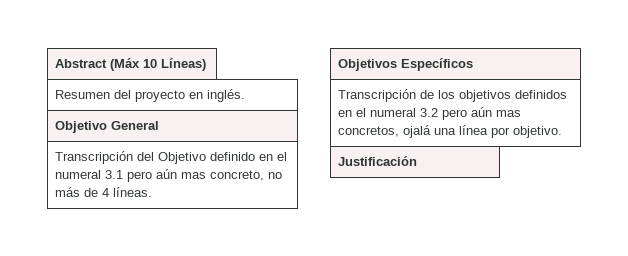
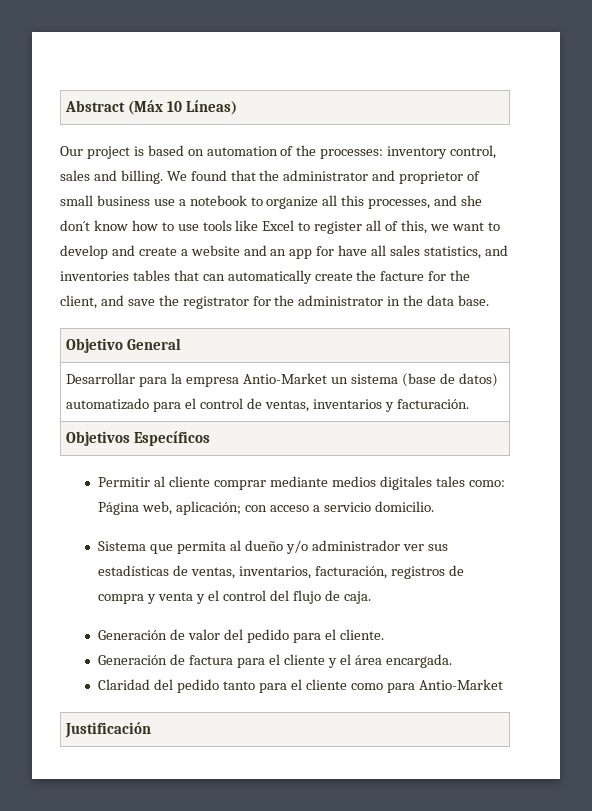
[54,89,245,102] [54,121,159,133] [54,151,287,164] [54,169,282,182] [54,187,152,197] [337,58,473,71] [337,89,567,102] [337,107,521,120] [337,125,562,138] // Resumen del proyecto en inglés. // Objetivo General // Transcripción del Objetivo definido en el numeral 3.1 pero aún mas concreto, no más de 4 líneas. // Objetivos Específicos // Transcripción de los objetivos definidos en el numeral 3.2 pero aún mas concretos, ojalá una línea por objetivo. -> [60,145,497,159] [60,170,481,184] [60,195,483,209] [60,220,500,234] [60,245,508,259] [60,270,471,284] [60,295,490,309] [66,338,182,353] [66,373,498,387] [66,398,469,412] [66,431,211,446] [98,476,505,490] [98,501,434,515] [98,540,448,554] [98,565,464,579] [98,590,371,604] [98,629,384,643] [98,654,452,668] [98,679,503,693] // Our project is based on automation of the processes: inventory control, sales and billing. We found that the administrator and proprietor of small business use a notebook to organize all this processes, and she don´t know how to use tools like Excel to register all of this, we want to develop and create a website and an app for have all sales statistics, and inventories tables that can automatically create the facture for the client, and save the registrator for the administrator in the data base. // Objetivo General // Desarrollar para la empresa Antio-Market un sistema (base de datos) automatizado para el control de ventas, inventarios y facturación. // Objetivos Específicos // Permitir al cliente comprar mediante medios digitales tales como: Página web, aplicación; con acceso a servicio domicilio. // Sistema que permita al dueño y/o administrador ver sus estadísticas de ventas, inventarios, facturación, registros de compra y venta y el control del flujo de caja. // Generación de valor del pedido para el cliente. // Generación de factura para el cliente y el área encargada. // Claridad del pedido tanto para el cliente como para Antio-Market

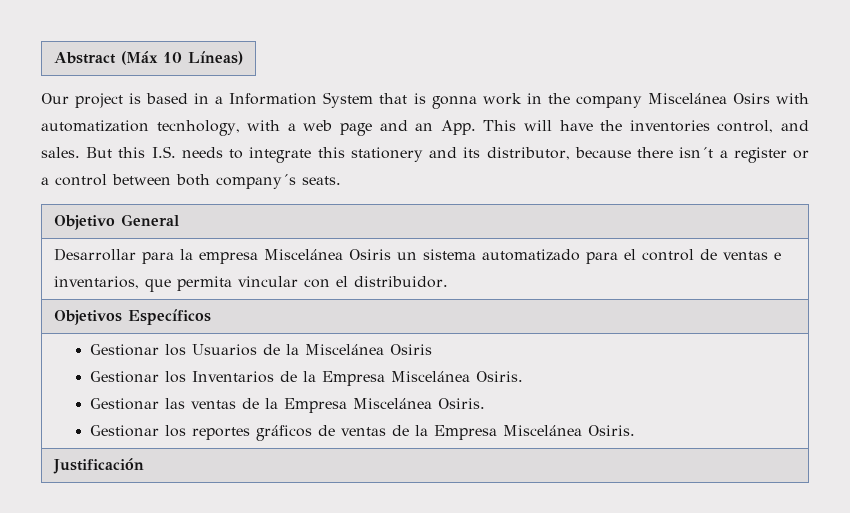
[187,145,497,159] [60,170,481,184] [60,195,483,209] [60,220,500,234] [60,245,508,259] [60,270,471,284] [60,295,490,309] on automation of the processes: inventory control, sales and billing. We found that the administrator and proprietor of small business use a notebook to organize all this processes, and she don´t know how to use tools like Excel to register all of this, we want to develop and create a website and an app for have all sales statistics, and inventories tables that can automatically create the facture for the client, and save the registrator for the administrator in the data base. -> [194,92,809,109] [41,120,810,136] [41,146,810,163] [41,174,341,189] in a Information System that is gonna work in the company Miscelánea Osirs with automatization tecnhology, with a web page and an App. This will have the inventories control, and sales. But this I.S. needs to integrate this stationery and its distributor, because there isn´t a register or a control between both company´s seats.
[243,373,498,387] Antio-Market un sistema (base de datos) -> [263,249,476,260] Miscelánea Osiris un sistema
[264,399,469,412] [66,431,211,446] [98,476,505,490] [98,501,434,515] [98,540,448,554] [98,565,464,579] [98,590,371,604] [98,629,384,643] [98,654,452,668] [98,679,503,693] ventas, inventarios y facturación. // Objetivos Específicos // Permitir al cliente comprar mediante medios digitales tales como: Página web, aplicación; con acceso a servicio domicilio. // Sistema que permita al dueño y/o administrador ver sus estadísticas de ventas, inventarios, facturación, registros de compra y venta y el control del flujo de caja. // Generación de valor del pedido para el cliente. // Generación de factura para el cliente y el área encargada. // Claridad del pedido tanto para el cliente como para Antio-Market -> [722,251,781,260] [53,276,448,292] [53,309,211,325] [90,344,433,356] [90,371,524,386] [90,398,486,413] [90,425,636,441] ventas e inventarios, que permita vincular con el distribuidor. // Objetivos Específicos // Gestionar los Usuarios de la Miscelánea Osiris // Gestionar los Inventarios de la Empresa Miscelánea Osiris. // Gestionar las ventas de la Empresa Miscelánea Osiris. // Gestionar los reportes gráficos de ventas de la Empresa Miscelánea Osiris.

